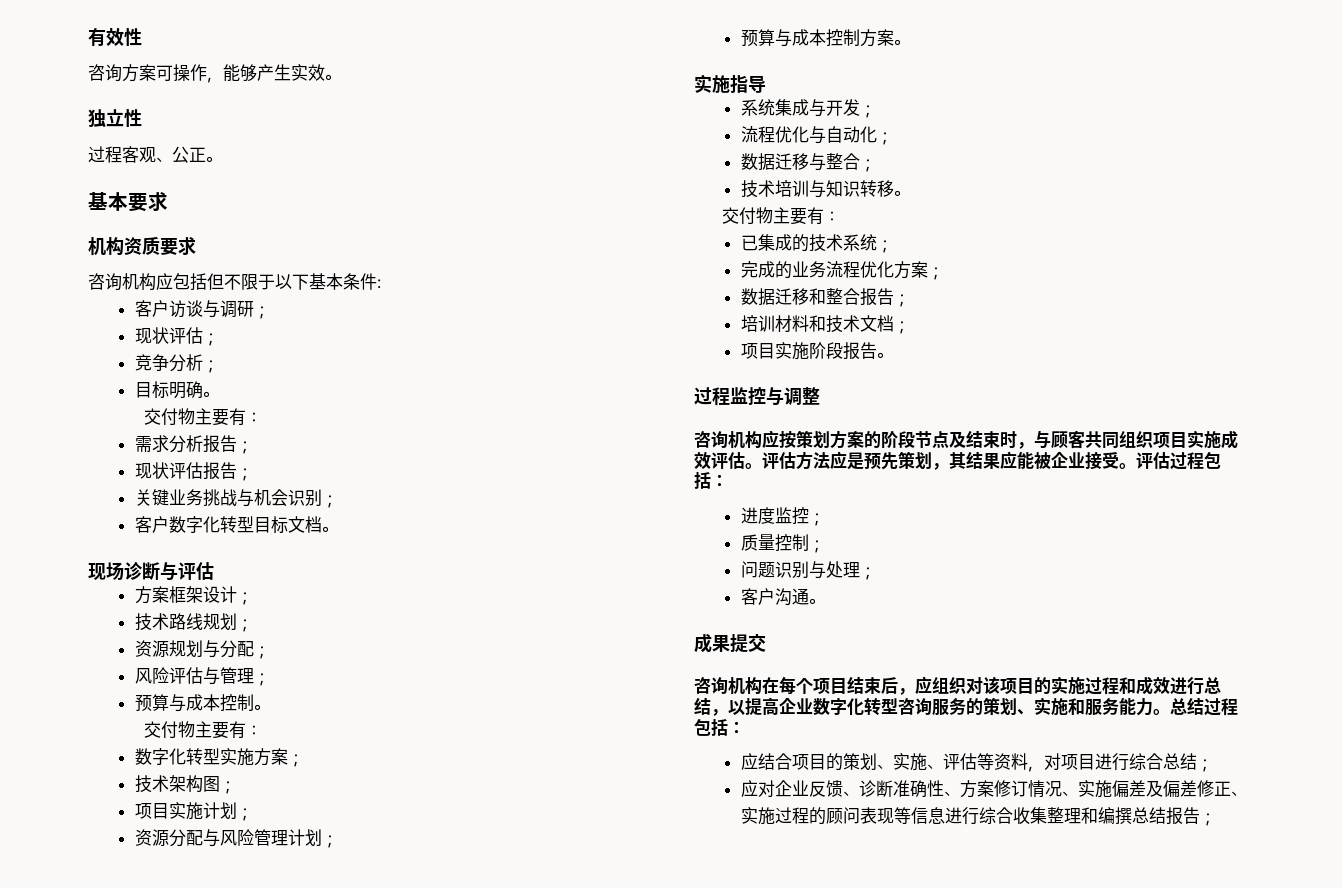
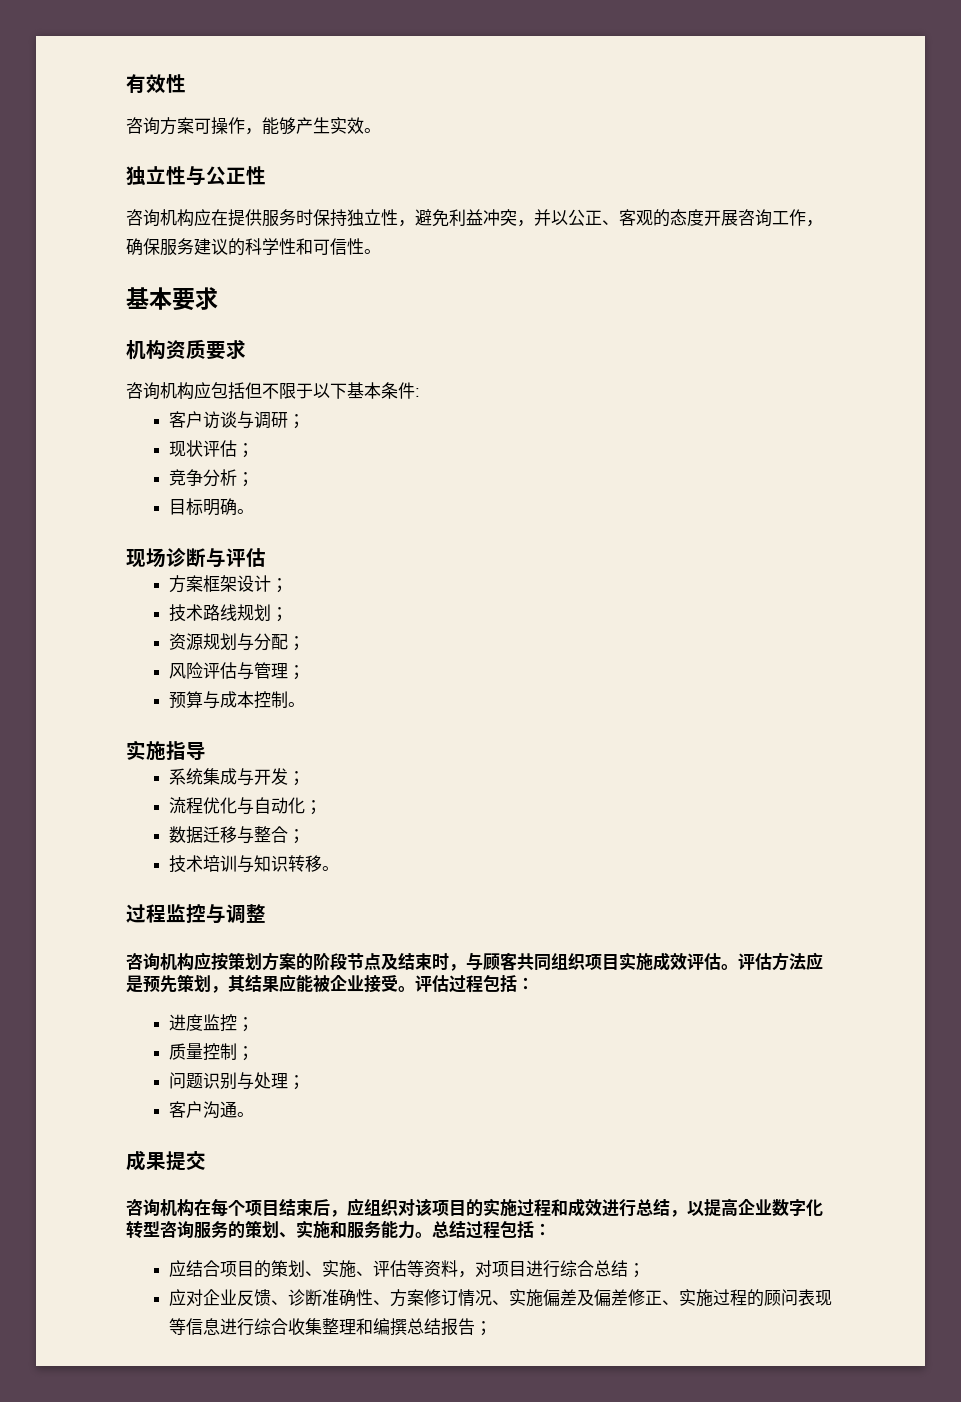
[88,146,206,163] // 过程客观、公正 -> [186,166,266,186] [126,209,823,227] [126,238,364,256] 与公正性 // 咨询机构应在提供服务时保持独立性，避免利益冲突，并以公正、客观的态度开展咨询工作，确保服务建议的科学性和可信性
[143,408,262,426] [134,435,253,454] [134,462,253,481] [134,489,338,508] [134,516,338,534] // 交付物主要有： // 需求分析报告； // 现状评估报告； // 关键业务挑战与机会识别； // 客户数字化转型目标文档。 -> (254, 511) none
[143,721,262,739] [134,748,304,767] [134,775,236,794] [134,802,253,821] [134,829,338,848] [740,29,910,47] // 交付物主要有： // 数字化转型实施方案； // 技术架构图； // 项目实施计划； // 资源分配与风险管理计划； // 预算与成本控制方案。 -> (305, 704) none
[721,207,840,225] [740,234,893,253] [740,261,944,280] [740,288,910,307] [740,315,910,334] [740,342,893,360] // 交付物主要有： // 已集成的技术系统； // 完成的业务流程优化方案； // 数据迁移和整合报告； // 培训材料和技术文档； // 项目实施阶段报告。 -> (339, 868) none

